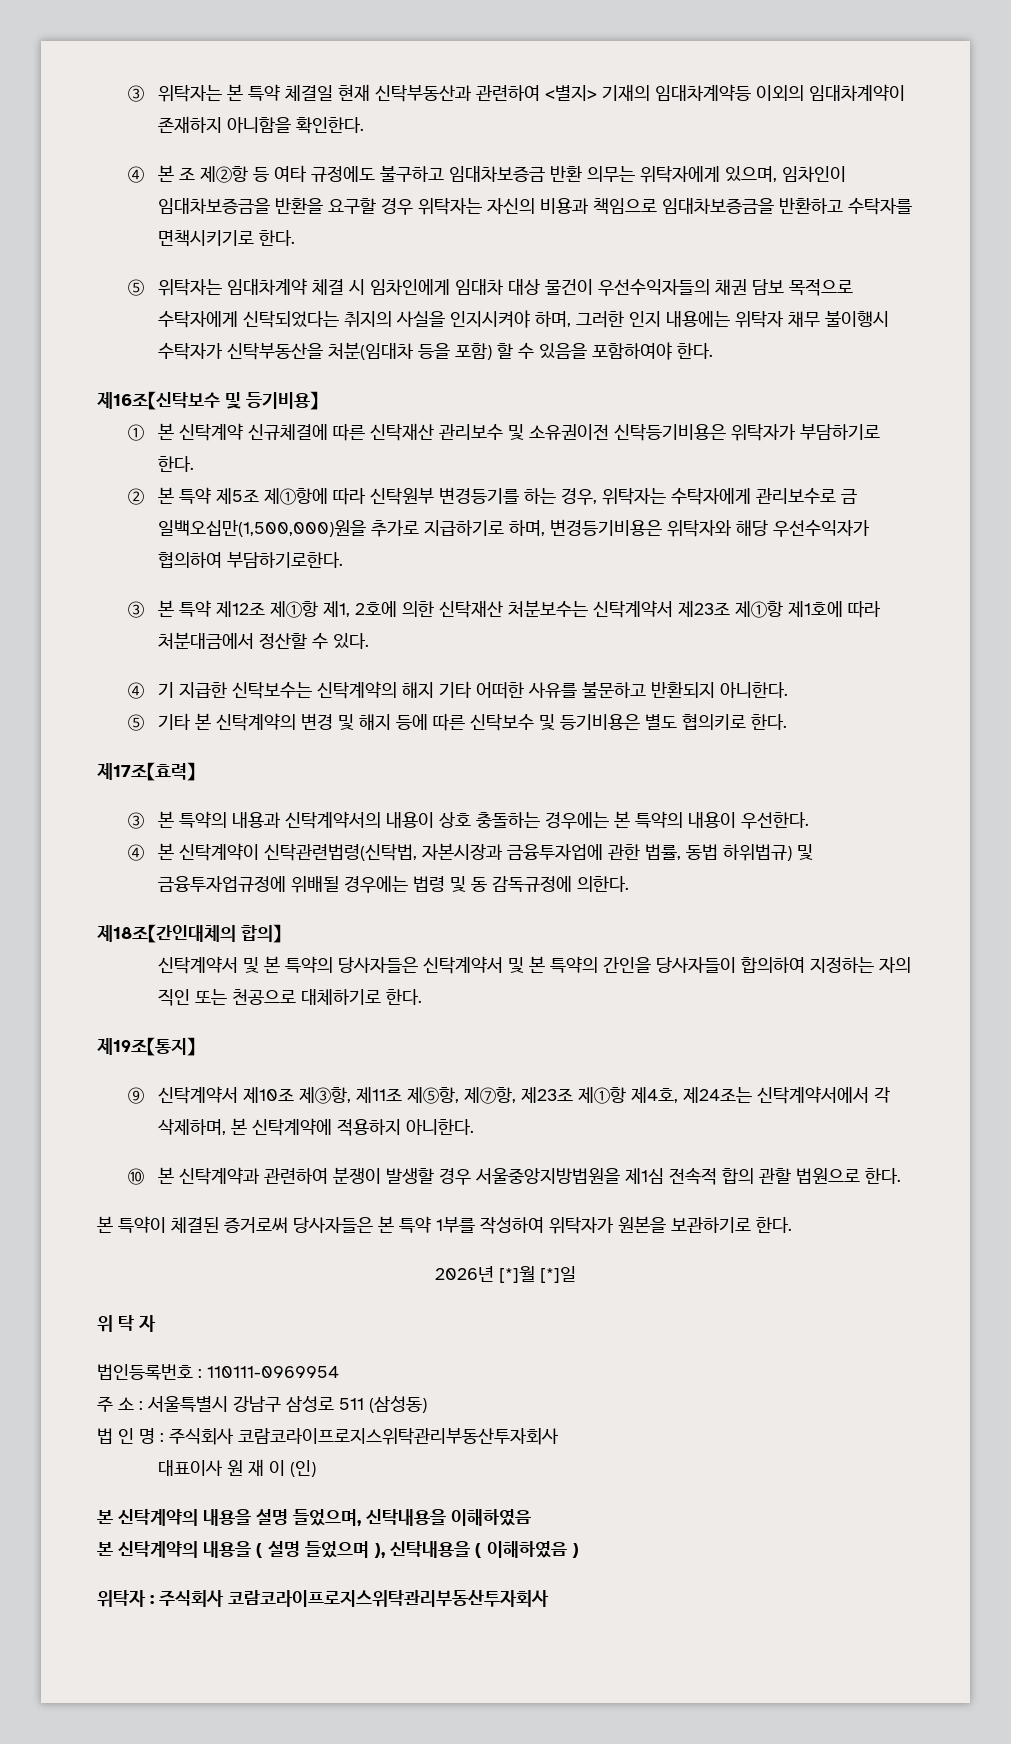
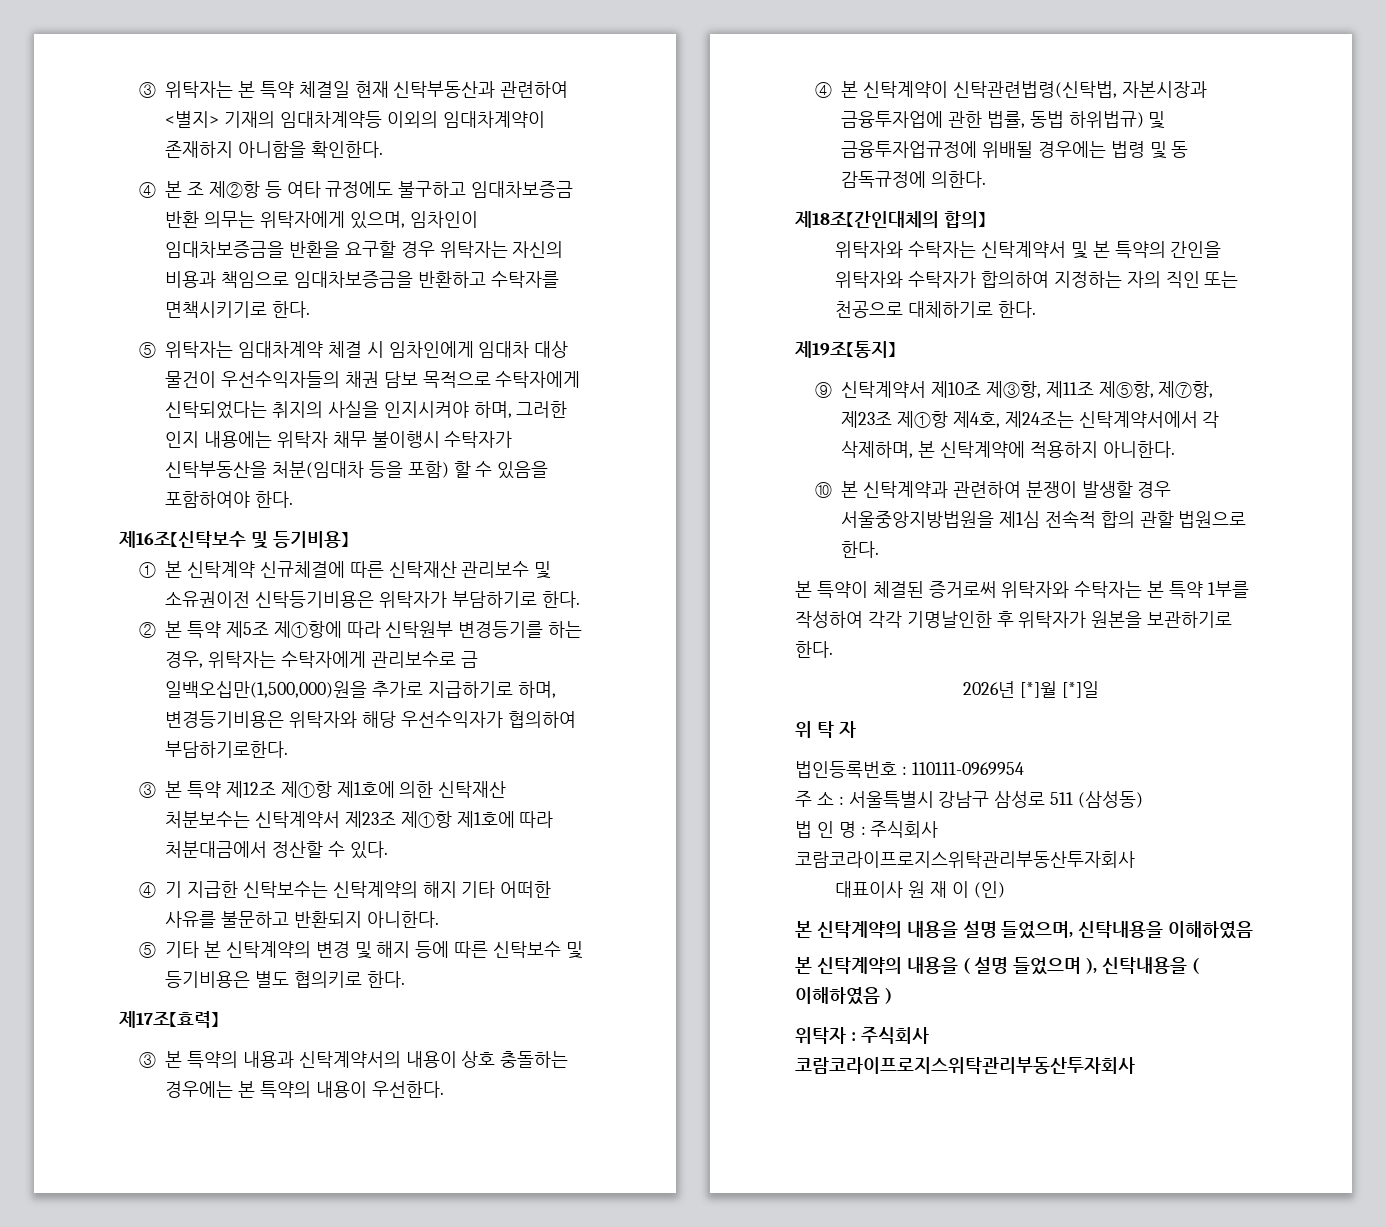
[323,601,398,617] 제1, 2호에 -> [336,781,395,798] 제1호에
[158,956,419,974] 신탁계약서 및 본 특약의 당사자들은 -> [835,241,977,258] 위탁자와 수탁자는
[656,957,737,973] 당사자들이 -> [835,271,977,288] 위탁자와 수탁자가
[293,1217,373,1233] 당사자들은 -> [1001,581,1143,598] 위탁자와 수탁자는
(544, 1225) none -> [867,611,1014,628] 각각 기명날인한 후

